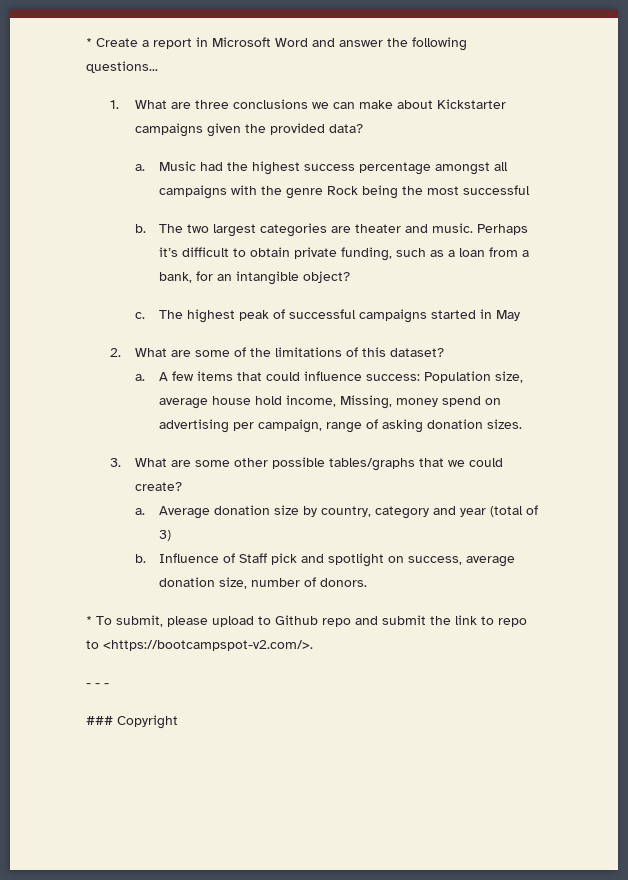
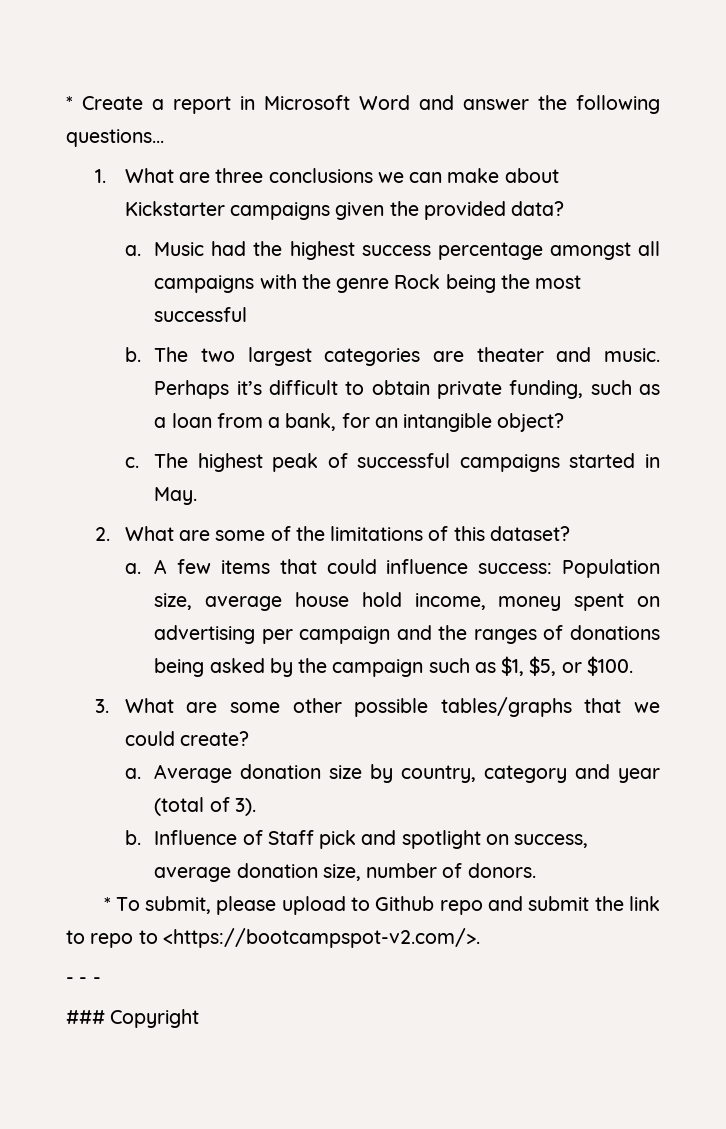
[496,310,521,321] May -> [154,487,198,505] May.
[340,395,502,409] [159,419,523,433] Missing, money spend on advertising per campaign, range of asking donation sizes. -> [498,593,660,611] [154,625,660,644] [154,656,633,677] money spent on advertising per campaign and the ranges of donations being asked by the campaign such as $1, $5, or $100.
[159,530,172,541] 3) -> [234,798,256,816] 3).

